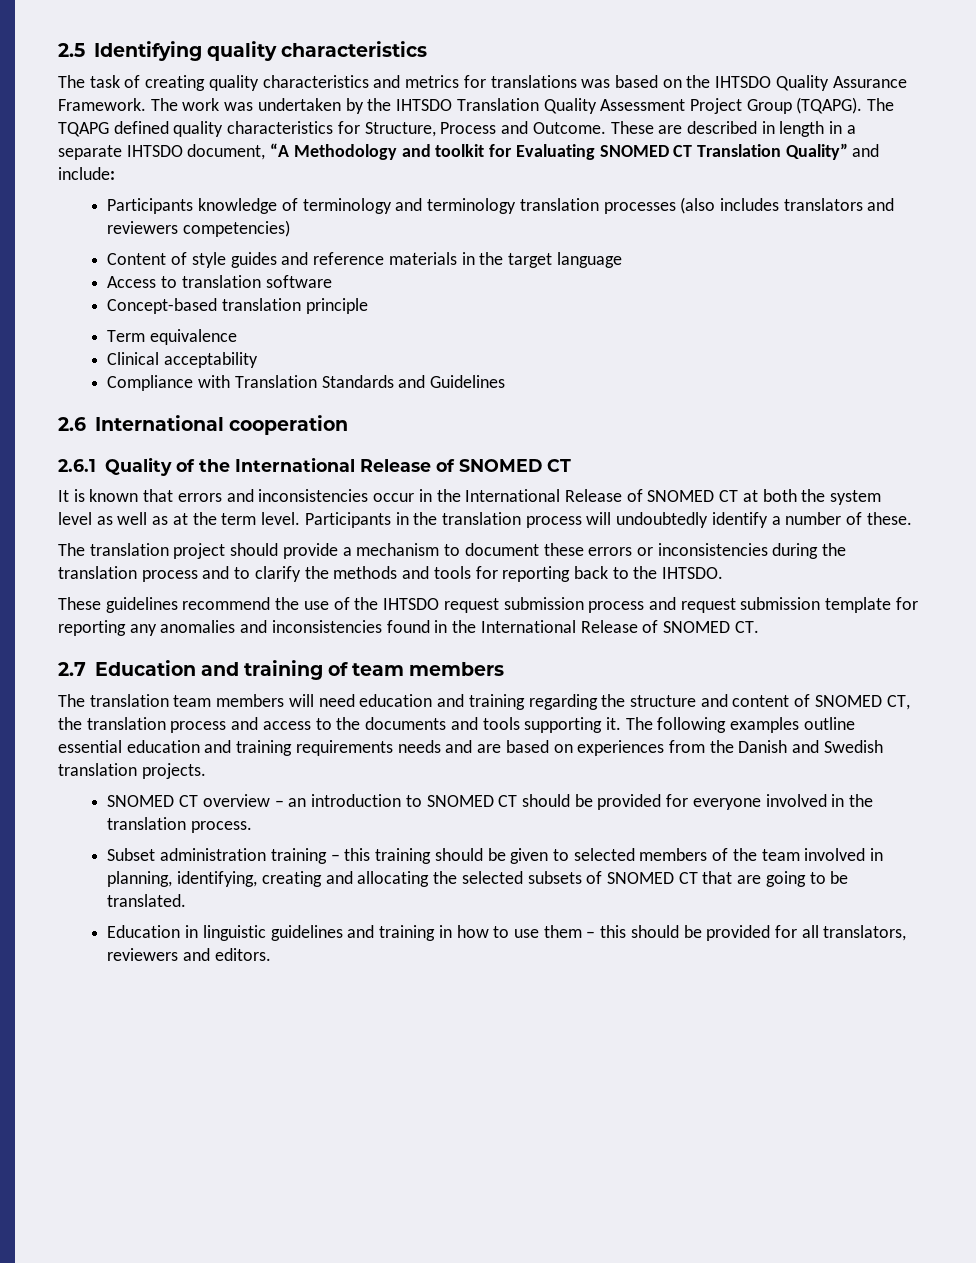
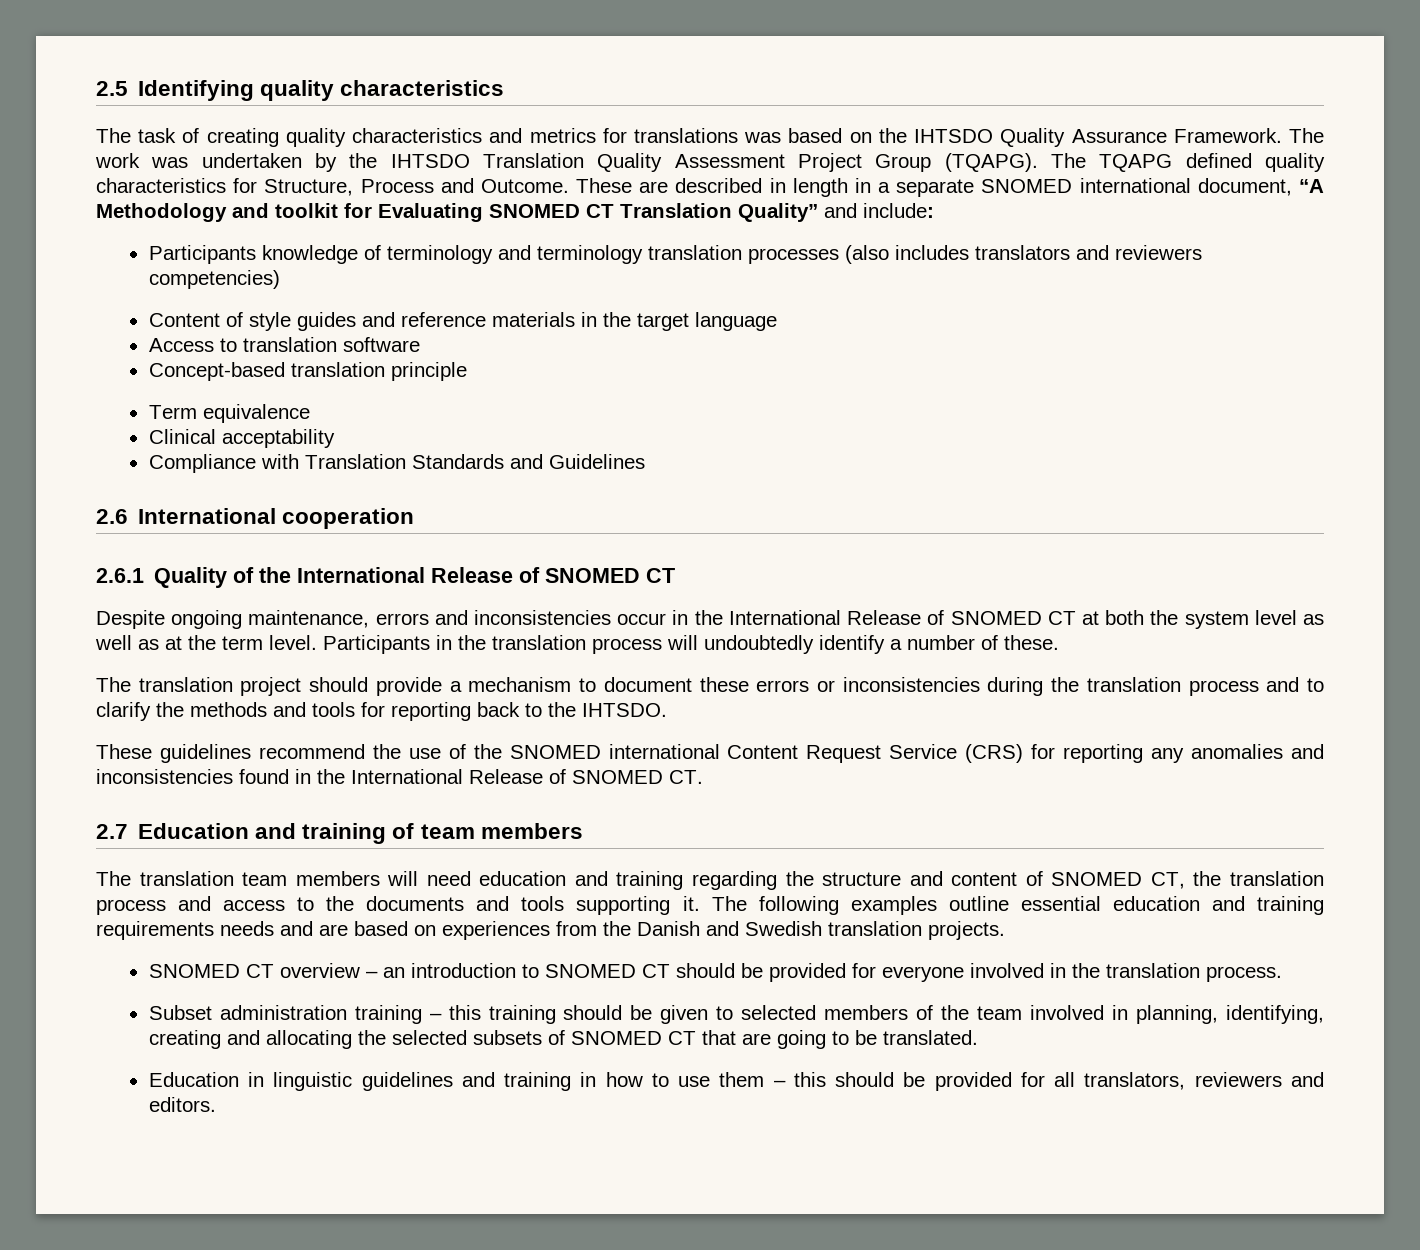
[126,145,183,157] IHTSDO -> [981,178,1191,193] SNOMED international
[58,489,174,502] It is known that -> [96,610,370,629] Despite ongoing maintenance,
[383,597,892,613] IHTSDO request submission process and request submission template -> [509,744,1024,763] SNOMED international Content Request Service (CRS)

